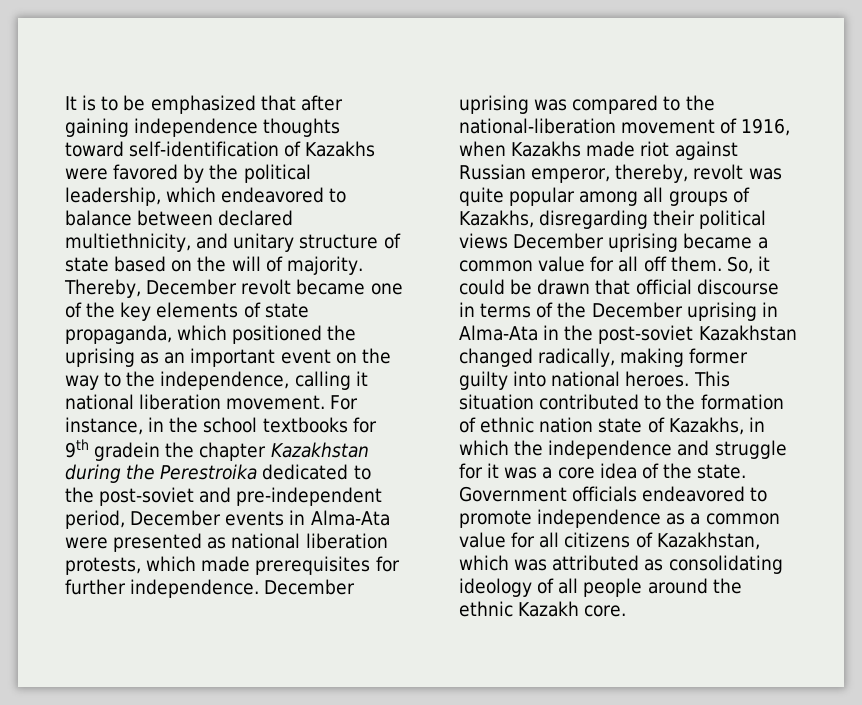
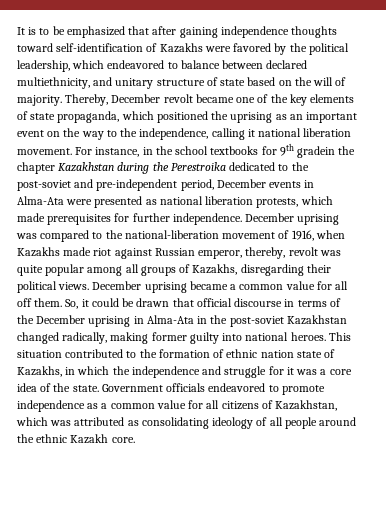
[459,233,508,249] views -> [58,282,90,290] views.

